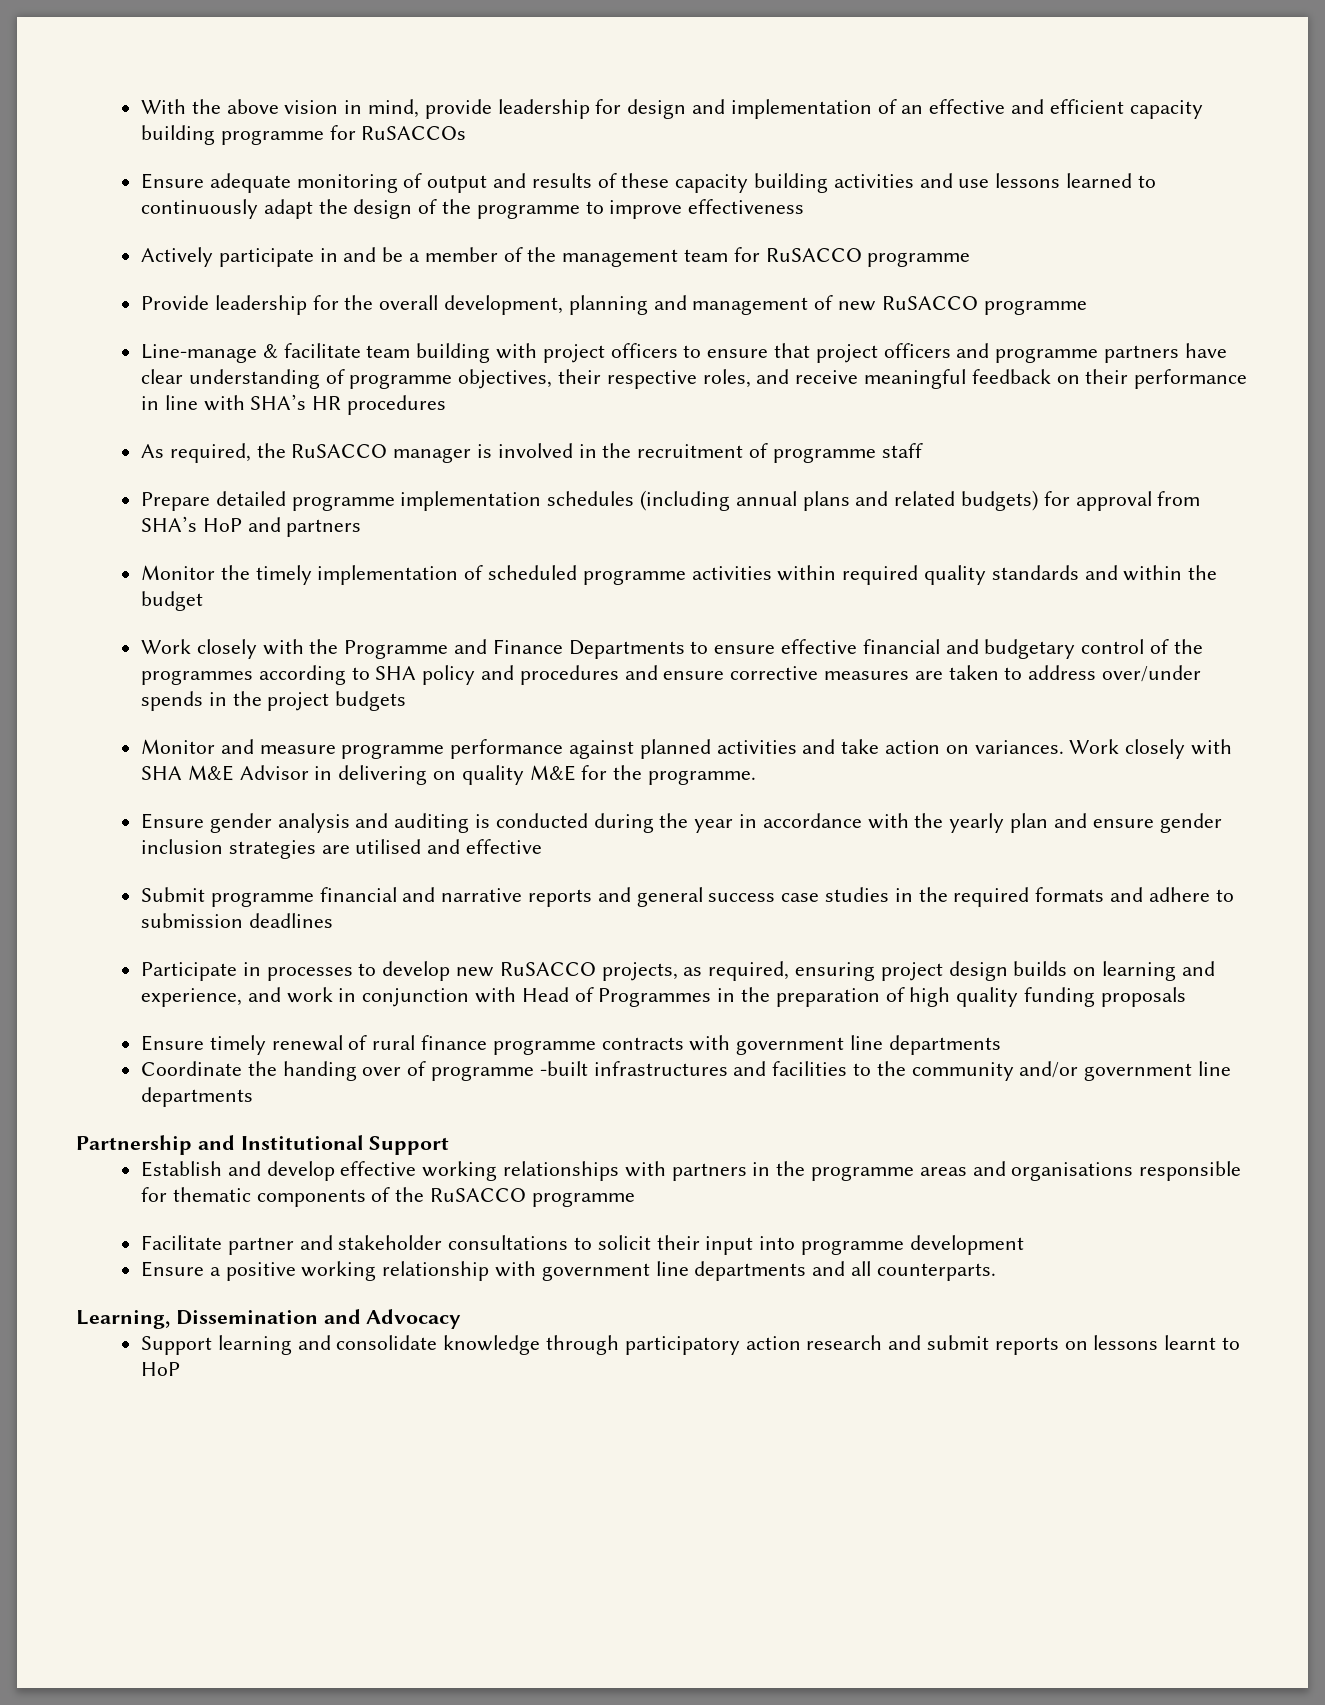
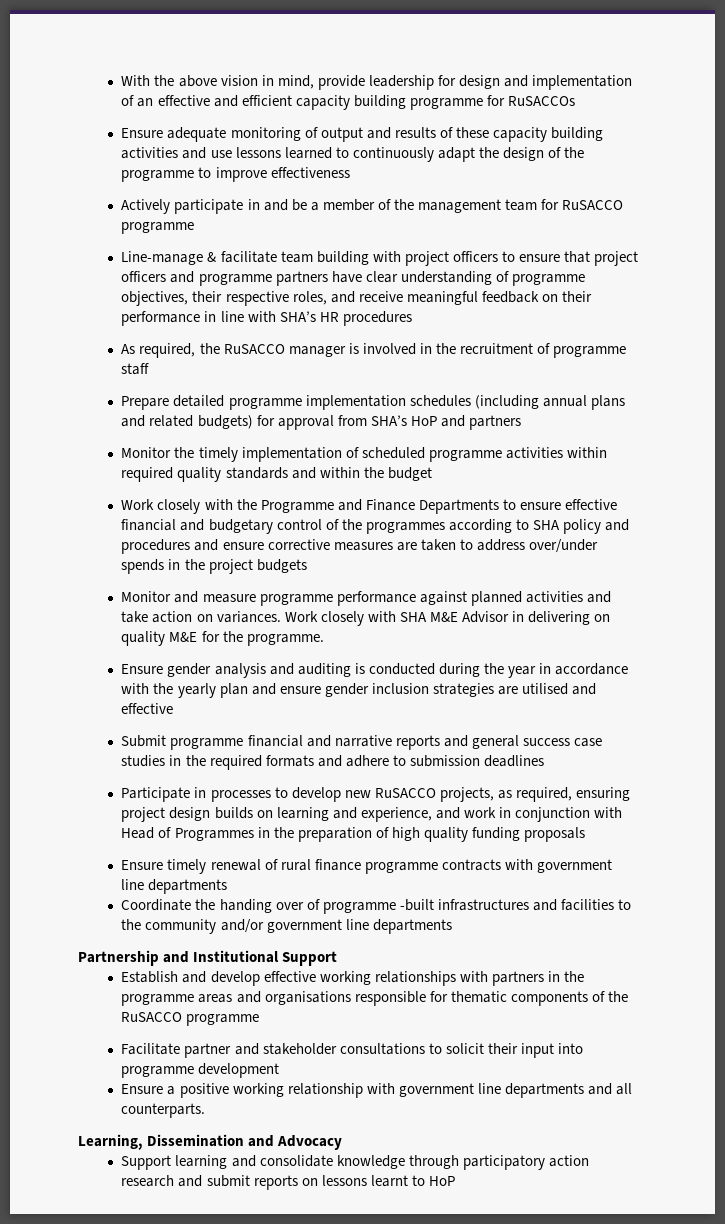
[141,295,1087,315] // Provide leadership for the overall development, planning and management of new RuSACCO programme -> (195, 228) none

